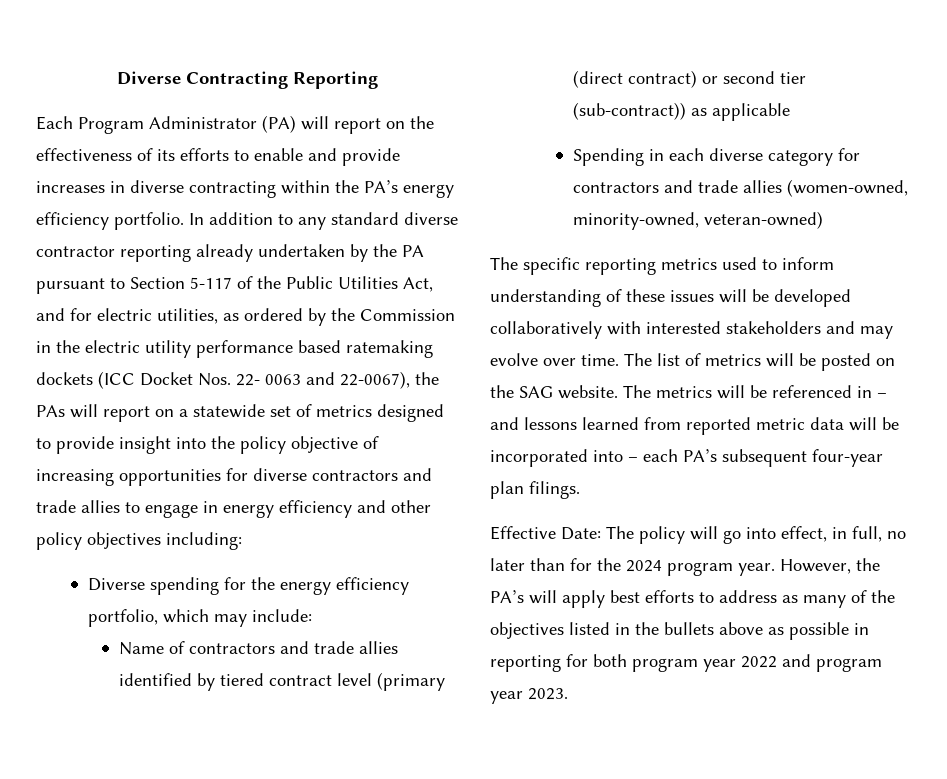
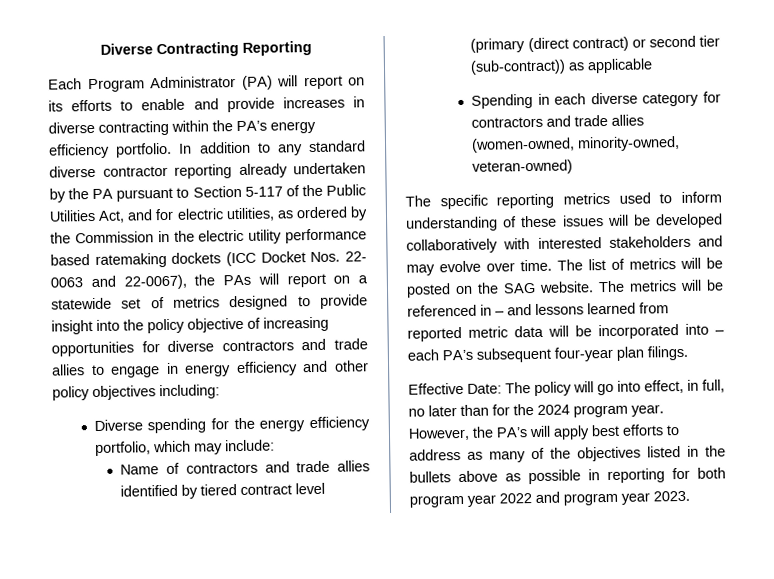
[410,116,434,129] [36,148,153,161] the effectiveness of -> (365, 81) none

